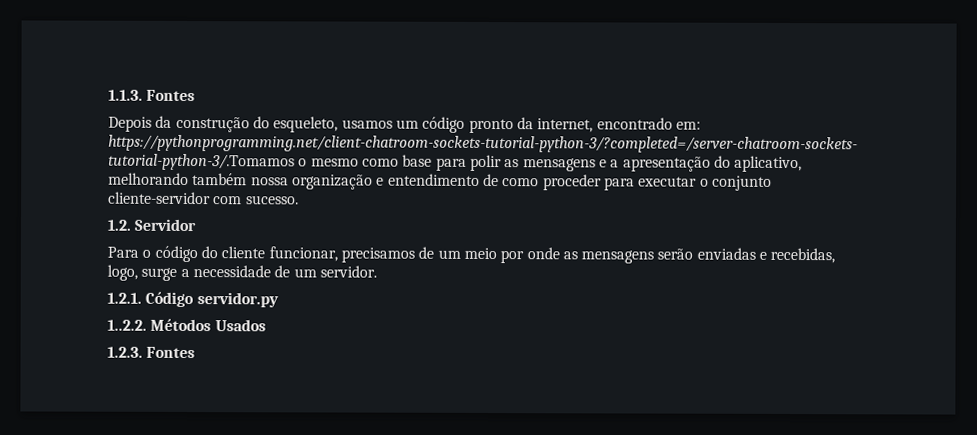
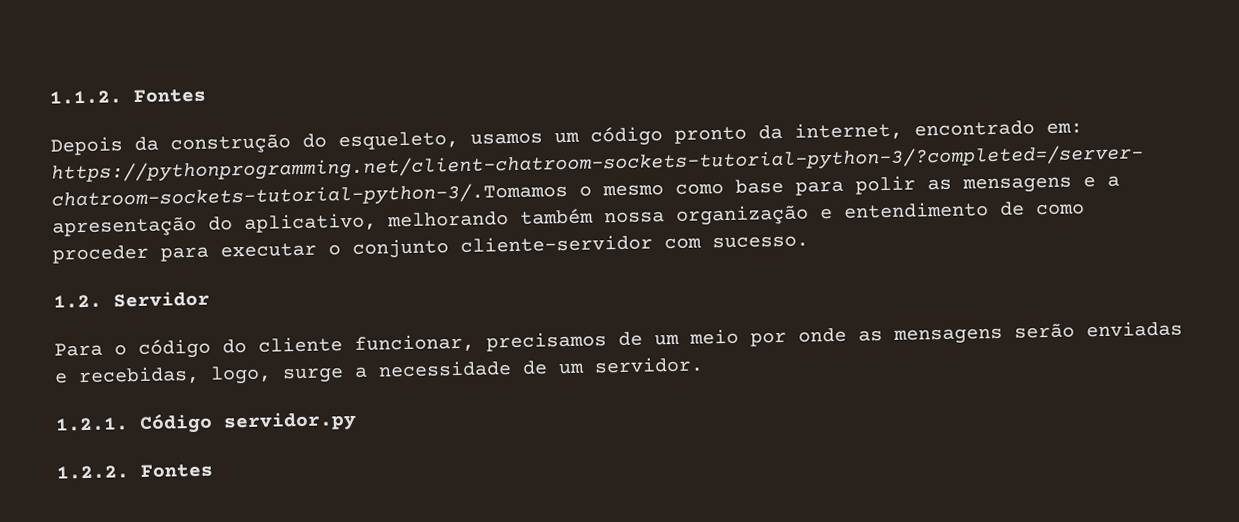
[108,89,143,101] 1.1.3. -> [49,90,122,105] 1.1.2.
[107,318,266,332] [107,346,143,358] 1..2.2. Métodos Usados // 1.2.3. -> [56,465,129,480] 1.2.2.

